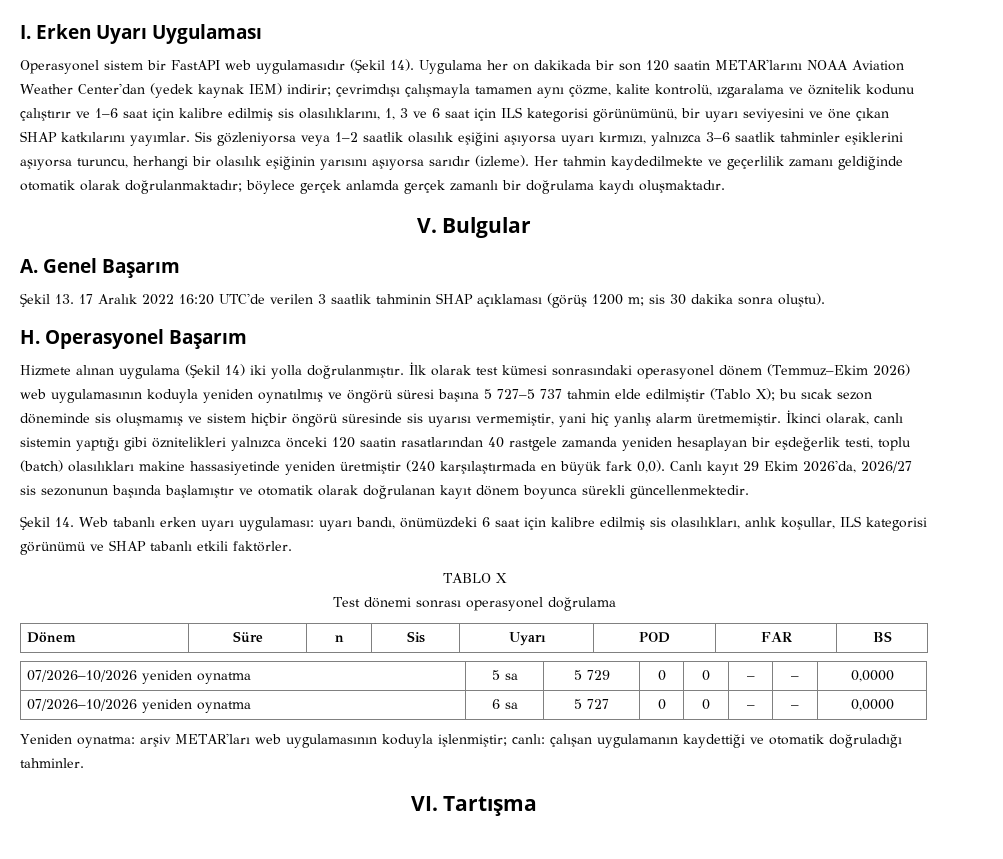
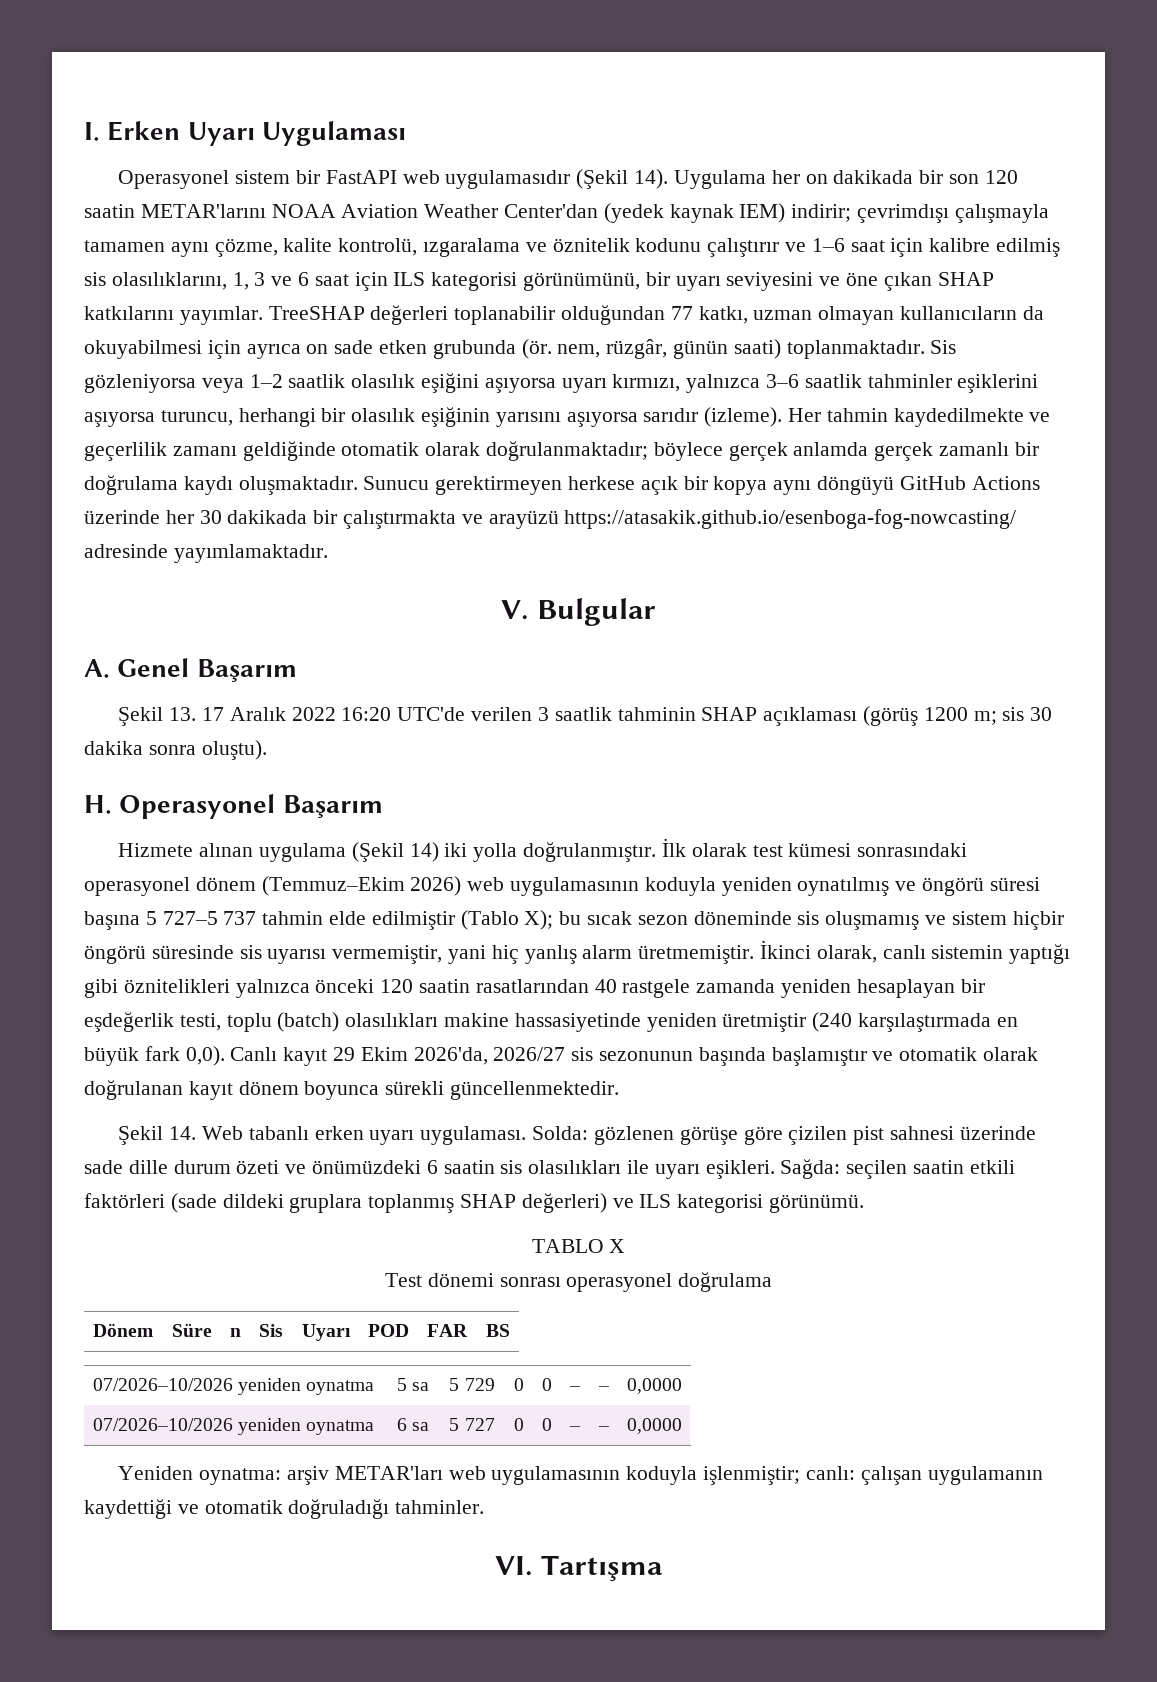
(190, 139) none -> [268,305,1044,325] [84,339,925,359] TreeSHAP değerleri toplanabilir olduğundan 77 katkı, uzman olmayan kullanıcıların da okuyabilmesi için ayrıca on sade etken grubunda (ör. nem, rüzgâr, günün saati) toplanmaktadır.
(725, 186) none -> [363,476,1040,495] [84,509,1017,529] [84,544,328,563] Sunucu gerektirmeyen herkese açık bir kopya aynı döngüyü GitHub Actions üzerinde her 30 dakikada bir çalıştırmakta ve arayüzü https://atasakik.github.io/esenboga-fog-nowcasting/ adresinde yayımlamaktadır.
[239,516,927,531] [20,540,292,555] uygulaması: uyarı bandı, önümüzdeki 6 saat için kalibre edilmiş sis olasılıkları, anlık koşullar, ILS kategorisi görünümü ve SHAP tabanlı etkili faktörler. -> [420,1126,1036,1145] [84,1159,1015,1179] [84,1193,865,1213] uygulaması. Solda: gözlenen görüşe göre çizilen pist sahnesi üzerinde sade dille durum özeti ve önümüzdeki 6 saatin sis olasılıkları ile uyarı eşikleri. Sağda: seçilen saatin etkili faktörleri (sade dildeki gruplara toplanmış SHAP değerleri) ve ILS kategorisi görünümü.

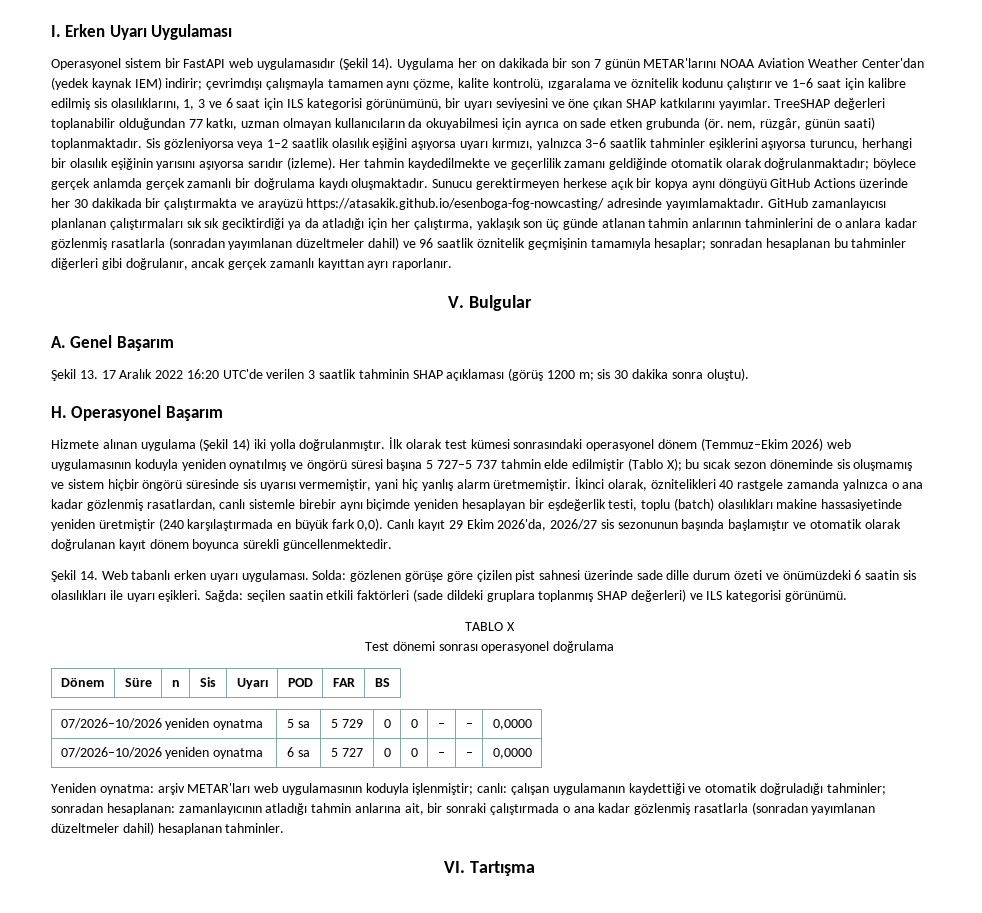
[984,170,1018,184] [84,204,135,218] 120 saatin -> [593,59,640,70] 7 günün
(328, 553) none -> [767,198,886,210] [51,218,918,230] [51,237,907,250] [51,258,453,270] GitHub zamanlayıcısı planlanan çalıştırmaları sık sık geciktirdiği ya da atladığı için her çalıştırma, yaklaşık son üç günde atlanan tahmin anlarının tahminlerini de o anlara kadar gözlenmiş rasatlarla (sonradan yayımlanan düzeltmeler dahil) ve 96 saatlik öznitelik geçmişinin tamamıyla hesaplar; sonradan hesaplanan bu tahminler diğerleri gibi doğrulanır, ancak gerçek zamanlı kayıttan ayrı raporlanır.
[882,944,1071,964] [84,979,776,998] canlı sistemin yaptığı gibi öznitelikleri yalnızca önceki 120 saatin rasatlarından 40 rastgele zamanda -> [650,479,924,491] [51,499,411,511] öznitelikleri 40 rastgele zamanda yalnızca o ana kadar gözlenmiş rasatlardan, canlı sistemle birebir aynı biçimde
(390, 1509) none -> [826,783,886,795] [51,802,876,815] [51,822,222,835] tahminler; sonradan hesaplanan: zamanlayıcının atladığı tahmin anlarına ait, bir sonraki çalıştırmada o ana kadar gözlenmiş rasatlarla (sonradan yayımlanan düzeltmeler dahil) hesaplanan

